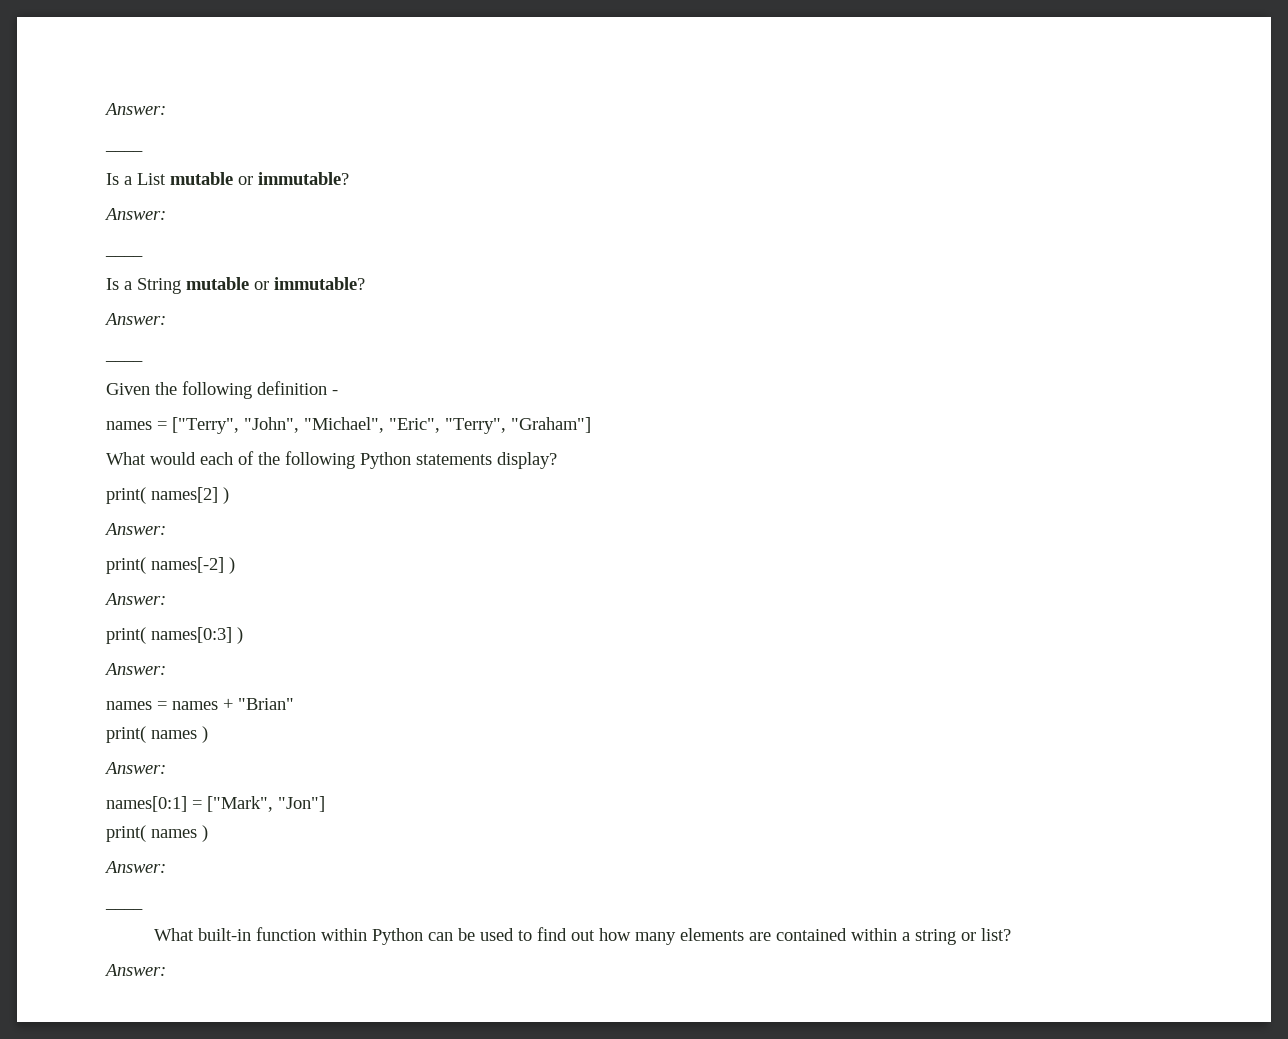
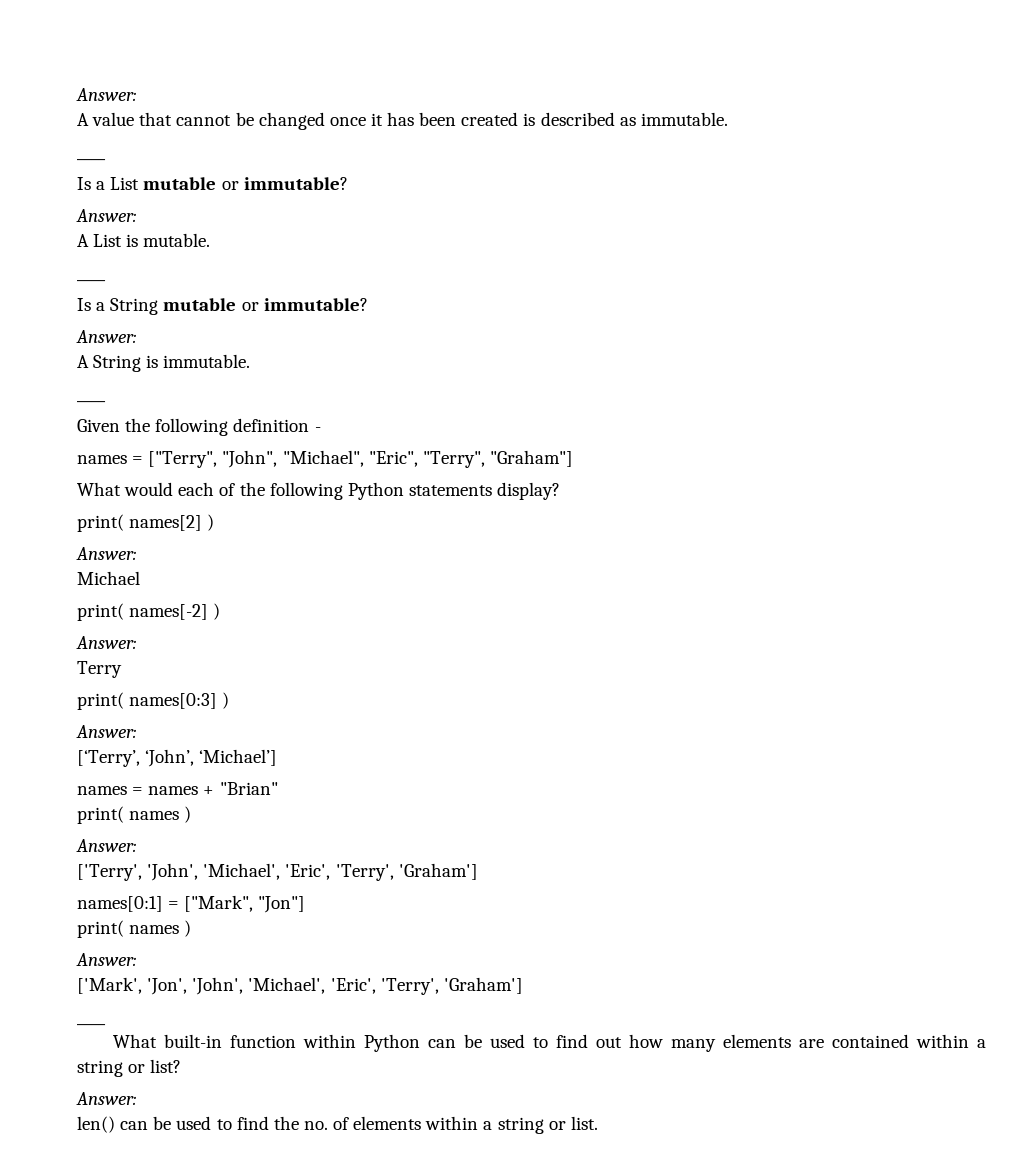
[104,103,166,115] Answer: -> [76,88,136,101] [77,112,728,130] Answer: // A value that cannot be changed once it has been created is described as immutable.
(166, 214) none -> [77,233,211,247] // A List is mutable.
(166, 319) none -> [77,354,251,372] // A String is immutable.
(166, 529) none -> [77,571,140,585] // Michael
(166, 599) none -> [77,661,122,678] // Terry
(166, 669) none -> [77,749,278,767] // [‘Terry’, ‘John’, ‘Michael’]
(166, 768) none -> [77,863,478,881] // ['Terry', 'John', 'Michael', 'Eric', 'Terry', 'Graham']
(166, 867) none -> [77,977,523,995] // ['Mark', 'Jon', 'John', 'Michael', 'Eric', 'Terry', 'Graham']
(166, 970) none -> [77,1116,598,1134] // len() can be used to find the no. of elements within a string or list.

